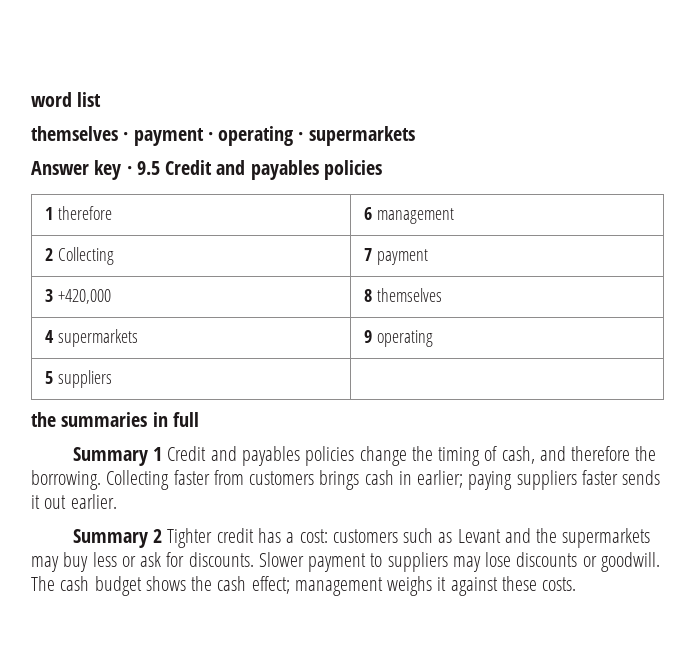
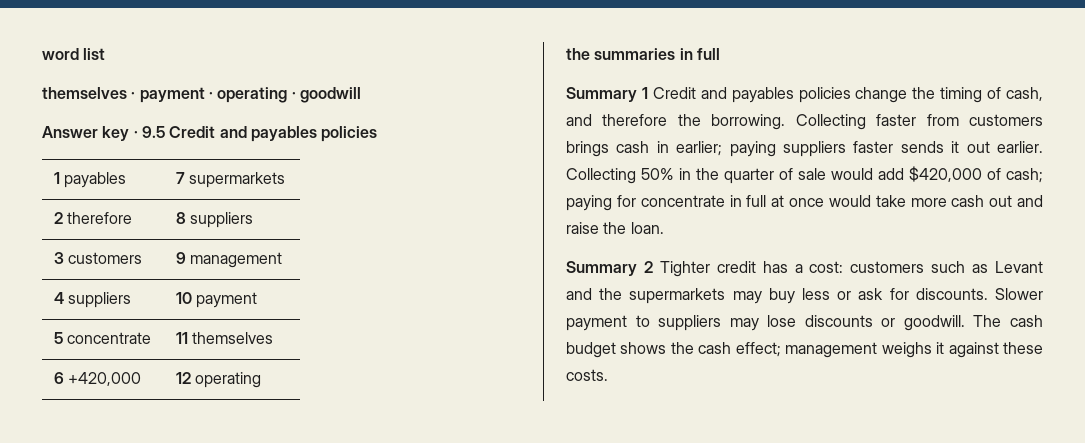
[308,126,415,146] supermarkets -> [299,87,361,103] goodwill
[57,206,112,220] [363,207,454,224] [44,247,114,265] [363,248,428,265] [44,289,111,304] [363,288,442,302] [44,329,138,347] [363,330,433,347] [44,370,112,388] therefore | 6 management // 2 Collecting | 7 payment // 3 +420,000 | 8 themselves // 4 supermarkets | 9 operating // 5 suppliers | -> [63,172,126,188] [175,172,285,188] [53,212,132,224] [175,212,253,228] [53,252,142,264] [175,252,282,268] [53,292,131,308] [175,292,257,308] [53,332,151,344] [175,332,273,344] [53,372,141,386] [175,372,261,388] payables | 7 supermarkets // 2 therefore | 8 suppliers // 3 customers | 9 management // 4 suppliers | 10 payment // 5 concentrate | 11 themselves // 6 +420,000 | 12 operating
(117, 501) none -> [566,166,1043,184] [566,195,1043,211] [566,222,664,234] Collecting 50% in the quarter of sale would add $420,000 of cash; paying for concentrate in full at once would take more cash out and raise the loan.

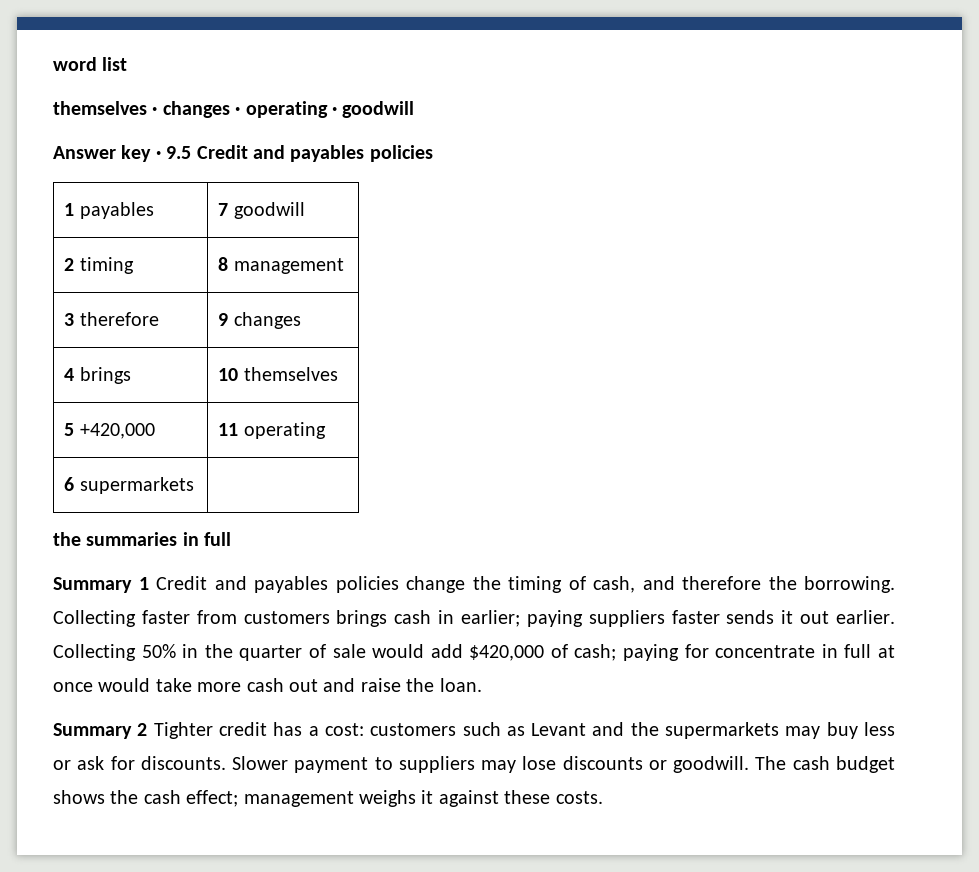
[139,87,205,103] payment -> [162,101,230,118] changes
[188,172,285,188] [53,212,132,224] [175,212,253,228] [53,252,142,264] supermarkets // 2 therefore | 8 suppliers // 3 customers -> [233,202,305,219] [64,257,134,274] [218,257,344,274] [64,312,159,326] goodwill // 2 timing | 8 management // 3 therefore
[189,252,282,268] management -> [233,312,301,329] changes
[67,292,131,308] suppliers -> [79,367,131,384] brings
[195,292,257,308] payment -> [243,367,338,381] themselves
[66,332,151,344] concentrate -> [79,423,155,439] +420,000
[191,332,273,344] themselves -> [243,422,326,439] operating
[67,372,141,386] [175,372,261,388] +420,000 | 12 operating -> [79,477,194,494] supermarkets |

